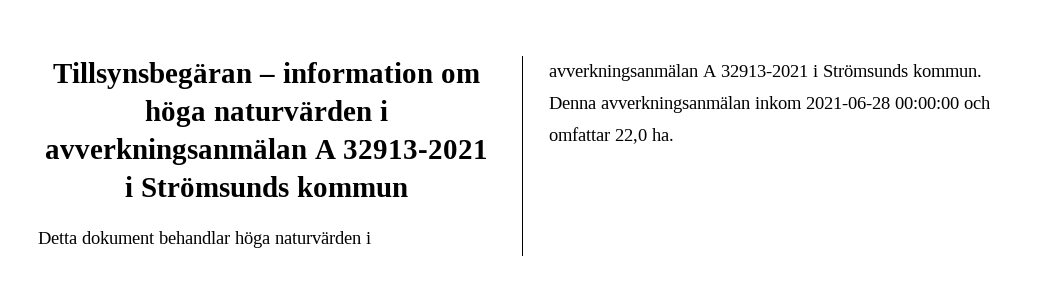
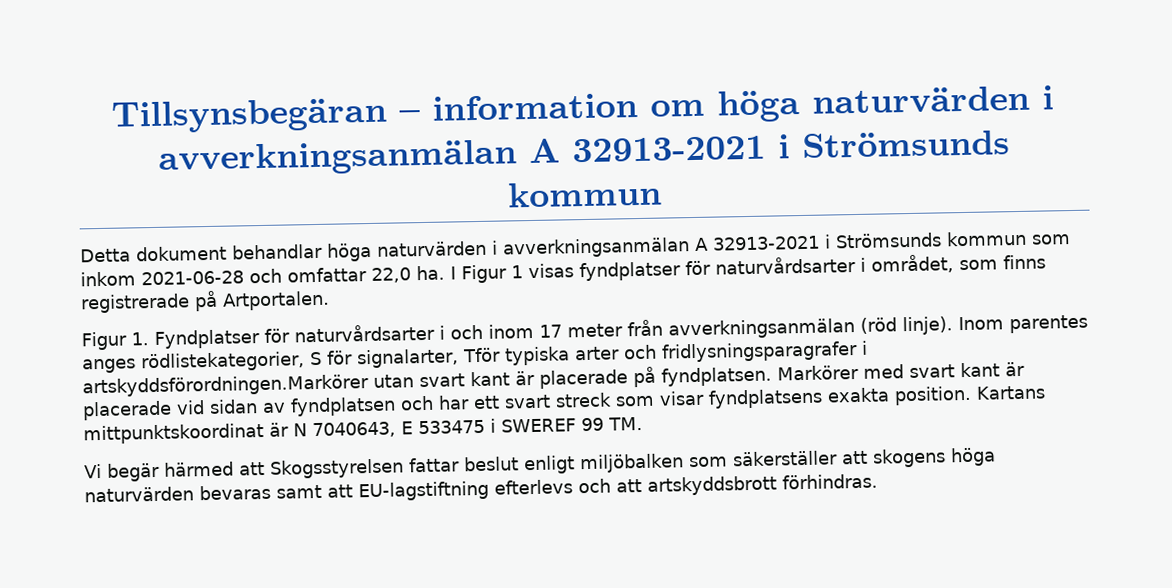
[913,64,982,77] [549,96,750,113] kommun. Denna avverkningsanmälan -> [946,230,1071,247] kommun som
[895,97,959,109] 00:00:00 -> (244, 278) none
(674, 134) none -> [450,254,1046,284] [80,290,330,314] [81,314,1088,351] [82,340,868,374] [82,361,1025,398] [82,385,1046,421] [83,416,643,445] [84,447,996,482] [84,473,878,503] I Figur 1 visas fyndplatser för naturvårdsarter i området, som finns registrerade på Artportalen. // Figur 1. Fyndplatser för naturvårdsarter i och inom 17 meter från avverkningsanmälan (röd linje). Inom parentes anges rödlistekategorier, S för signalarter, Tför typiska arter och fridlysningsparagrafer i artskyddsförordningen.Markörer utan svart kant är placerade på fyndplatsen. Markörer med svart kant är placerade vid sidan av fyndplatsen och har ett svart streck som visar fyndplatsens exakta position. Kartans mittpunktskoordinat är N 7040643, E 533475 i SWEREF 99 TM. // Vi begär härmed att Skogsstyrelsen fattar beslut enligt miljöbalken som säkerställer att skogens höga naturvärden bevaras samt att EU-lagstiftning efterlevs och att artskyddsbrott förhindras.

